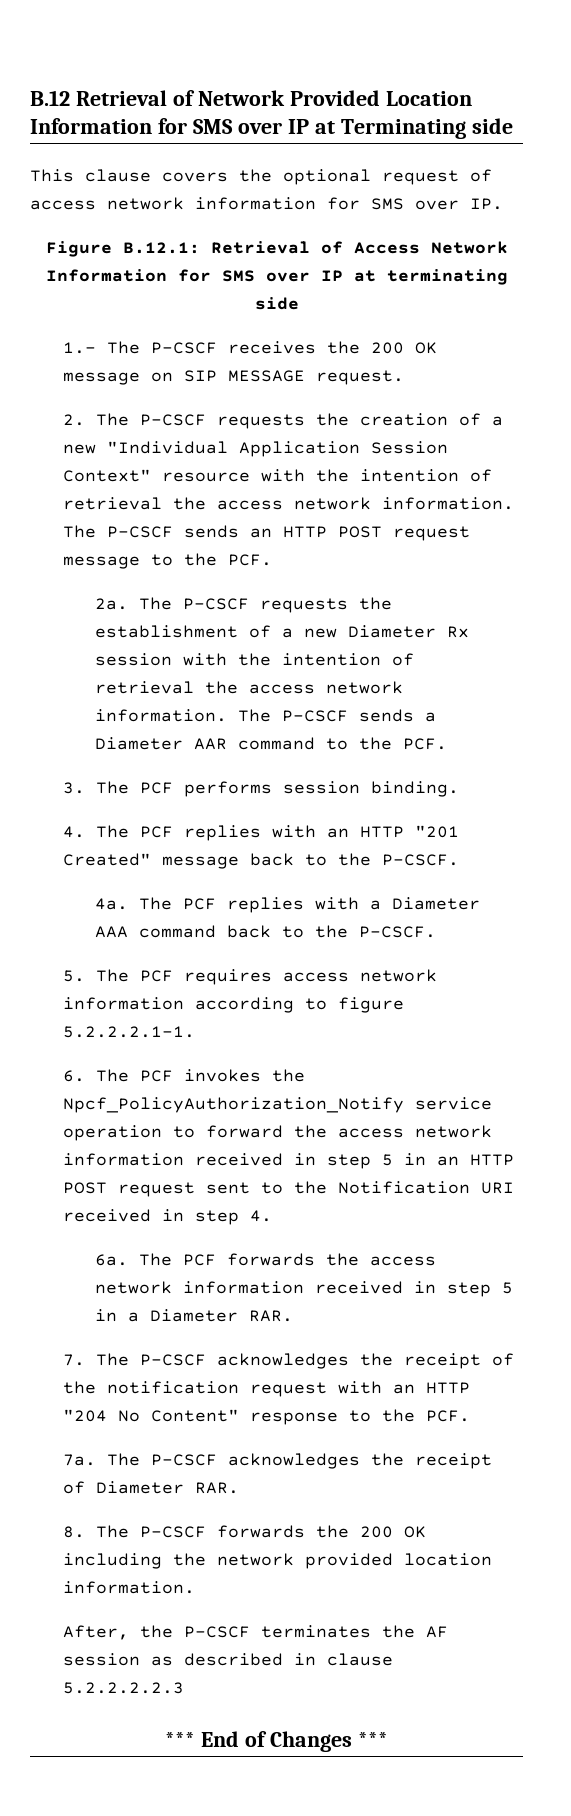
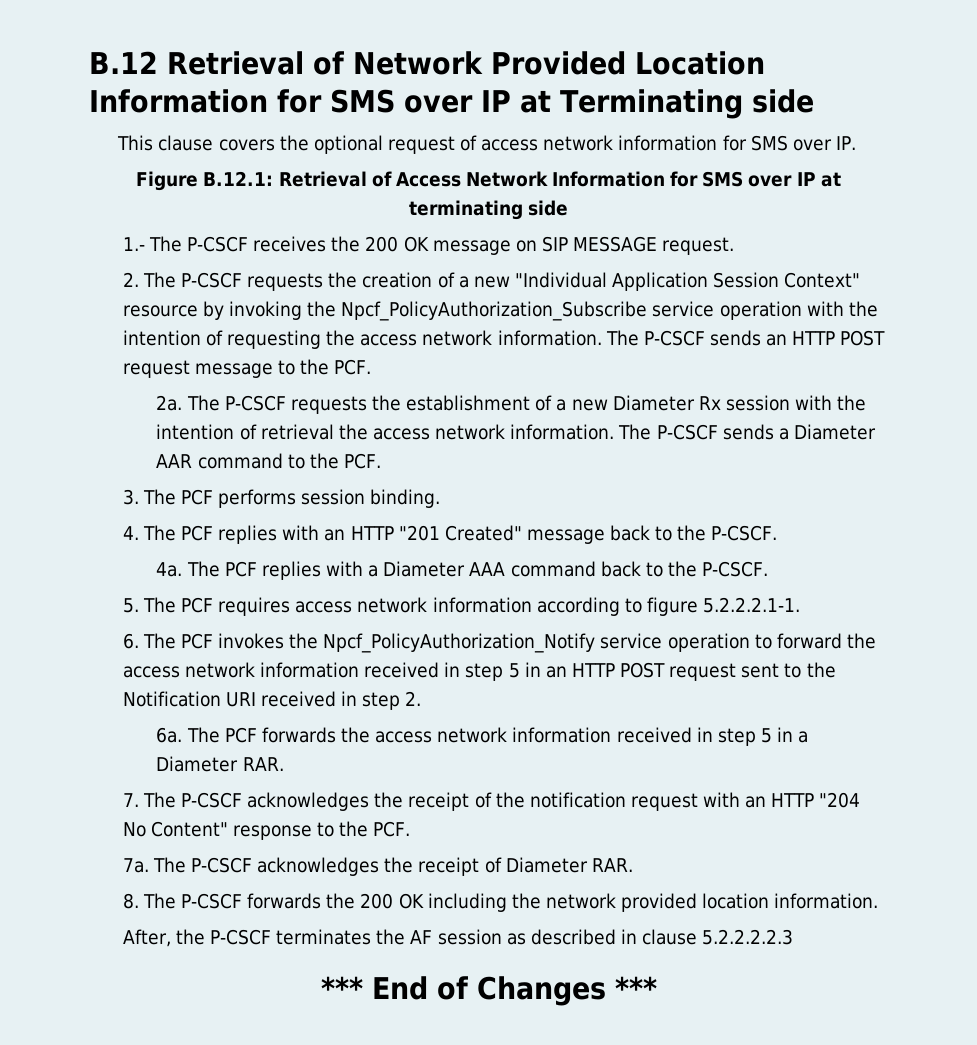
[260,469,492,482] [62,497,162,510] with the intention of retrieval -> [202,301,878,321] [122,330,321,349] by invoking the Npcf_PolicyAuthorization_Subscribe service operation with the intention of requesting
[249,1210,272,1222] 4. -> [405,691,422,706] 2.

